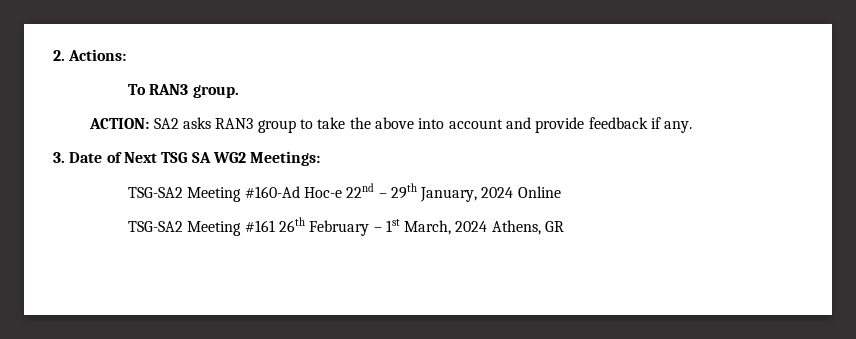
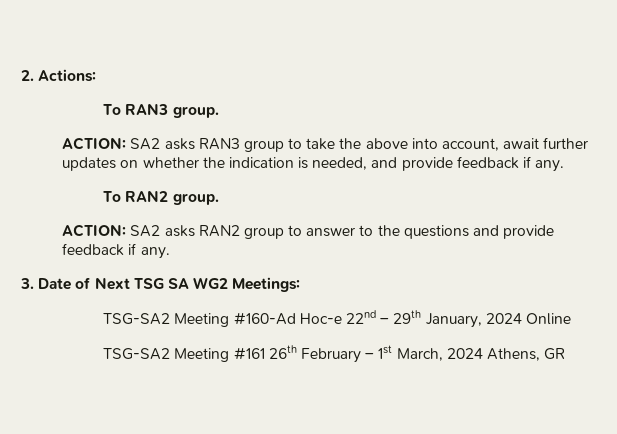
[448,119,503,129] account -> [441,137,589,151] [62,156,565,172] [103,191,219,205] [62,224,469,239] account, await further updates on whether the indication is needed, and provide feedback if any. // To RAN2 group. // ACTION: SA2 asks RAN2 group to answer to the questions

